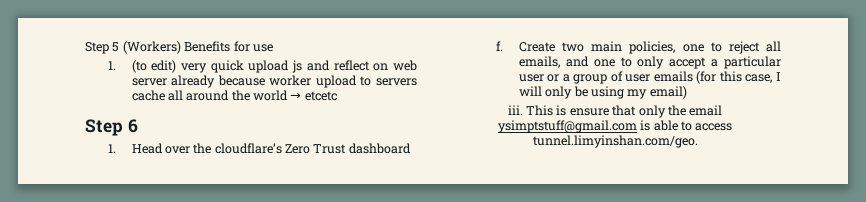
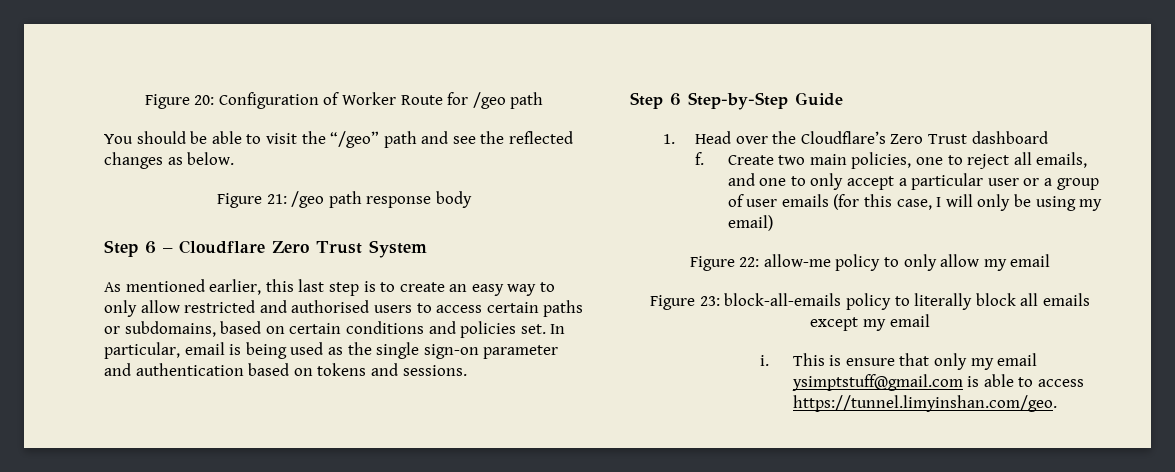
[85,41,273,54] [108,60,417,73] [131,75,417,88] [131,90,337,101] [85,119,138,136] Step 5 (Workers) Benefits for use // 1. (to edit) very quick upload js and reflect on web server already because worker upload to servers cache all around the world → etcetc // Step 6 -> [144,92,544,109] [104,131,574,148] [104,152,235,169] [217,191,472,208] [104,240,427,258] [104,279,556,296] [104,300,584,317] [104,321,566,338] [104,342,559,359] [104,363,467,376] [630,92,843,110] Figure 20: Configuration of Worker Route for /geo path // You should be able to visit the “/geo” path and see the reflected changes as below. // Figure 21: /geo path response body // Step 6 – Cloudflare Zero Trust System // As mentioned earlier, this last step is to create an easy way to only allow restricted and authorised users to access certain paths or subdomains, based on certain conditions and policies set. In particular, email is being used as the single sign-on parameter and authentication based on tokens and sessions. // Step 6 Step-by-Step Guide
[214,143,282,154] cloudflare’s -> [800,131,886,144] Cloudflare’s
[507,105,523,115] iii. -> [689,254,1051,271] [650,293,1090,310] [810,314,930,331] [760,355,770,366] Figure 22: allow-me policy to only allow my email // Figure 23: block-all-emails policy to literally block all emails except my email // i.
[667,105,686,116] the -> [970,358,994,370] my
[532,135,698,148] tunnel.limyinshan.com/geo. -> [792,395,1057,412] https://tunnel.limyinshan.com/geo.

